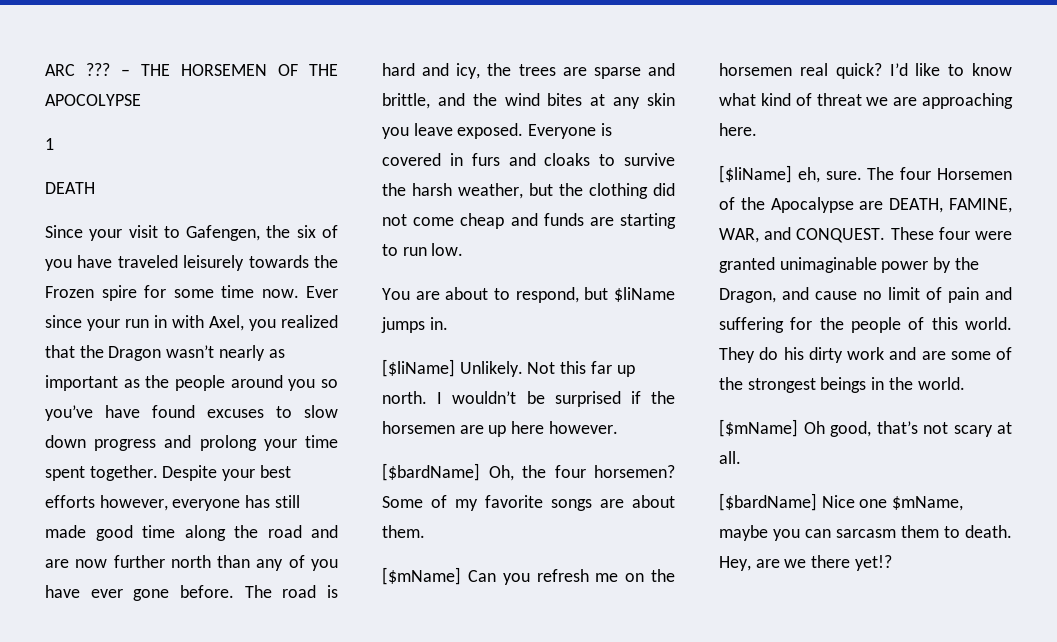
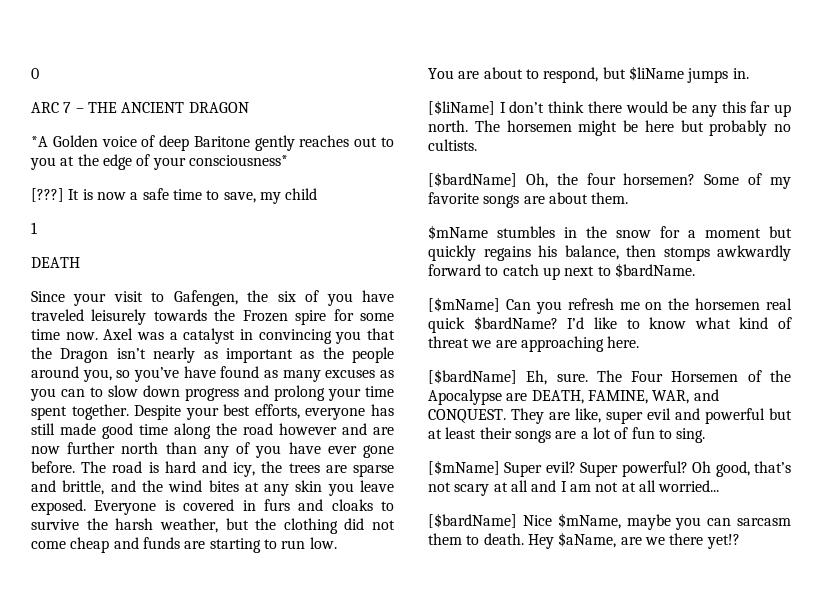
[45,63,338,76] [45,94,141,106] ARC ??? – THE HORSEMEN OF THE APOCOLYPSE -> [31,68,39,79] [31,102,249,113] [31,135,394,151] [30,154,288,170] [31,188,318,204] 0 // ARC 7 – THE ANCIENT DRAGON // *A Golden voice of deep Baritone gently reaches out to you at the edge of your consciousness* // [???] It is now a safe time to save, my child
[306,286,338,298] [45,315,338,331] Ever since your run in with Axel, you realized -> [103,328,362,344] Axel was a catalyst in convincing you
[166,345,215,358] wasn’t -> [116,348,146,359] isn’t
[288,379,316,391] you -> [82,369,112,382] you,
[207,409,264,418] excuses -> [264,369,394,382] [30,388,85,401] as many excuses as you can
[45,495,168,511] efforts however, -> [254,404,300,419] efforts,
(302, 531) none -> [279,423,337,435] however
[459,361,635,377] [382,391,675,407] [382,421,618,437] Unlikely. Not this far up north. I wouldn’t be surprised if the horsemen are up here however. -> [499,101,791,117] [428,120,791,136] [428,139,477,151] I don’t think there would be any this far up north. The horsemen might be here but probably no cultists.
(425, 531) none -> [428,225,792,240] [428,245,791,261] [428,263,695,280] // $mName stumbles in the snow for a moment but quickly regains his balance, then stomps awkwardly forward to catch up next to $bardName.
[835,63,882,79] quick? -> [428,316,558,333] quick $bardName?
[719,165,820,183] [$liName] eh, -> [428,369,548,385] [$bardName] Eh,
[900,167,932,180] four -> [631,371,664,382] Four
[890,227,1012,240] [719,257,979,273] [719,287,1012,303] [719,317,1012,333] [719,347,1012,363] [719,377,965,393] [719,419,798,437] These four were granted unimaginable power by the Dragon, and cause no limit of pain and suffering for the people of this world. They do his dirty work and are some of the strongest beings in the world. // [$mName] -> [511,408,792,424] [428,427,706,443] [428,460,688,477] They are like, super evil and powerful but at least their songs are a lot of fun to sing. // [$mName] Super evil? Super powerful?
[719,451,741,464] all. -> [510,480,720,492] all and I am not at all worried...
[859,499,888,508] one -> (552, 520) none
[719,556,751,571] Hey, -> [527,532,617,549] Hey $aName,

